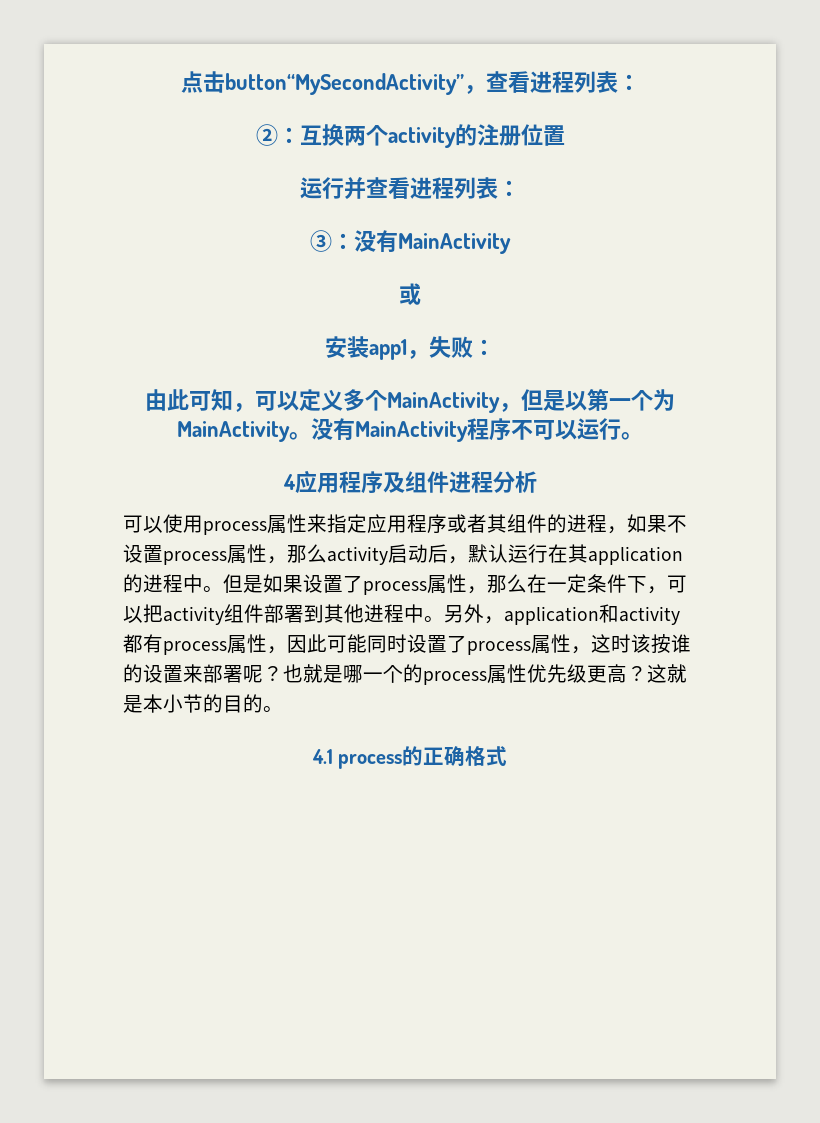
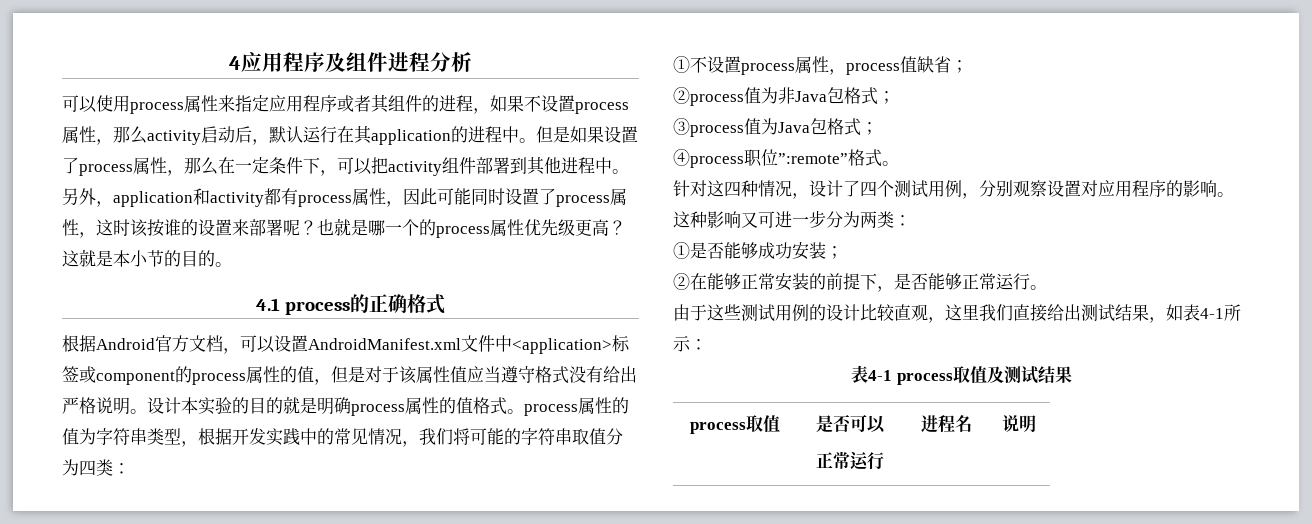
[180,71,640,95] [255,124,565,148] [300,177,520,200] [310,230,511,254] [399,283,421,305] [325,336,495,360] [145,389,675,413] [177,418,643,442] 点击button“MySecondActivity”，查看进程列表： // ②：互换两个activity的注册位置 // 运行并查看进程列表： // ③：没有MainActivity // 或 // 安装app1，失败： // 由此可知，可以定义多个MainActivity，但是以第一个为MainActivity。没有MainActivity程序不可以运行。 // -> (229, 63) none
(508, 756) none -> [62,335,630,354] [62,366,637,385] [62,396,629,416] [62,428,623,447] [62,459,130,476] [673,56,968,75] [673,87,895,106] [673,118,878,137] [673,149,899,168] [673,180,1234,199] [673,210,911,228] [673,242,843,260] [673,273,1047,292] [673,304,1241,323] [673,335,707,352] [851,365,1072,385] [690,415,780,434] [816,414,886,433] [816,451,884,470] [920,415,972,433] [1002,415,1036,432] // 根据Android官方文档，可以设置AndroidManifest.xml文件中<application>标签或component的process属性的值，但是对于该属性值应当遵守格式没有给出严格说明。设计本实验的目的就是明确process属性的值格式。process属性的值为字符串类型，根据开发实践中的常见情况，我们将可能的字符串取值分为四类： // ①不设置process属性，process值缺省； // ②process值为非Java包格式； // ③process值为Java包格式； // ④process职位”:remote”格式。 // 针对这四种情况，设计了四个测试用例，分别观察设置对应用程序的影响。这种影响又可进一步分为两类： // ①是否能够成功安装； // ②在能够正常安装的前提下，是否能够正常运行。 // 由于这些测试用例的设计比较直观，这里我们直接给出测试结果，如表4-1所示： // 表4-1 process取值及测试结果 // process取值 | 是否可以 // 正常运行 | 进程名 | 说明

